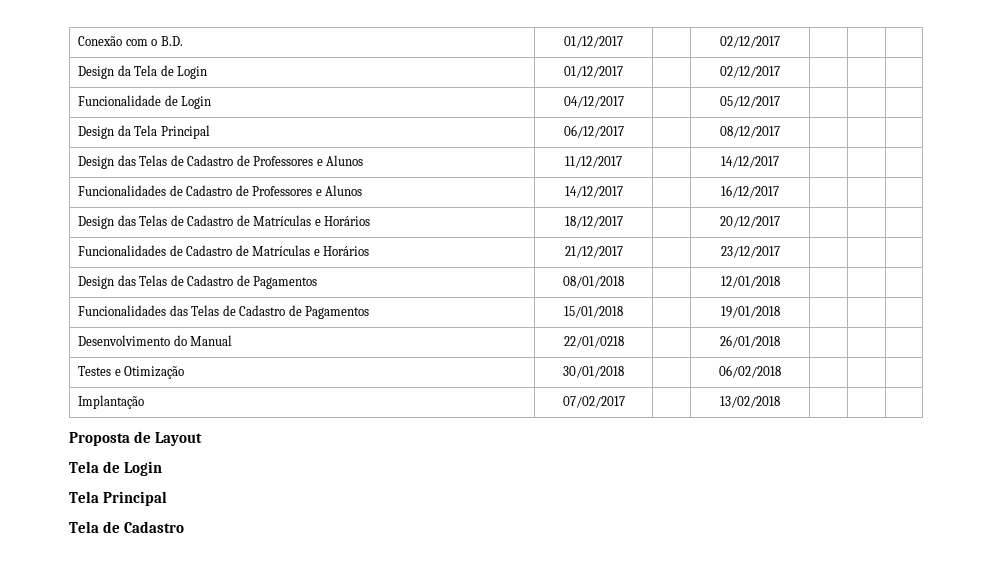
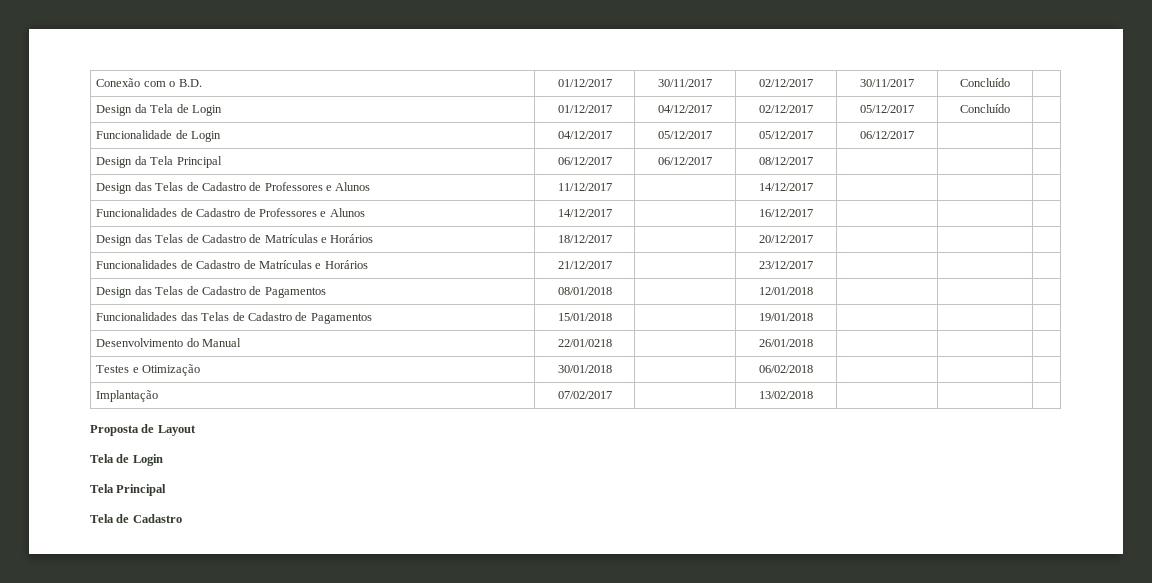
[720,36,780,48] | 02/12/2017 | | -> [658,79,712,87] [759,79,813,87] [860,79,914,87] [960,78,1010,87] 30/11/2017 | 02/12/2017 | 30/11/2017 | Concluído
[720,66,780,78] | 02/12/2017 | | -> [658,105,712,113] [759,105,813,113] [860,105,914,113] [960,104,1010,113] 04/12/2017 | 02/12/2017 | 05/12/2017 | Concluído
[720,96,780,108] | 05/12/2017 | -> [658,131,712,139] [759,131,813,139] [860,131,914,139] 05/12/2017 | 05/12/2017 | 06/12/2017
(624, 131) none -> [658,157,712,165] 06/12/2017

